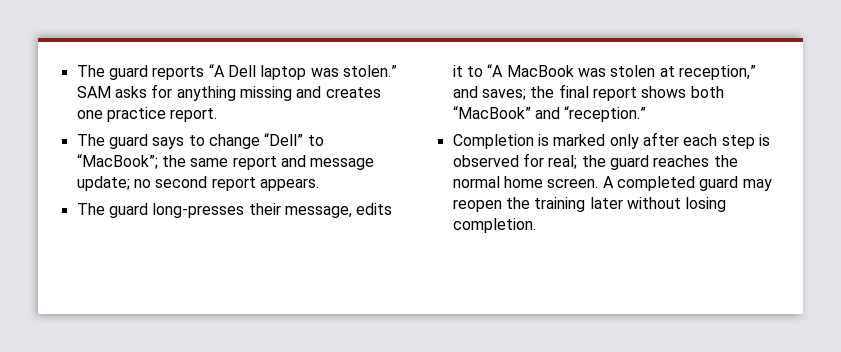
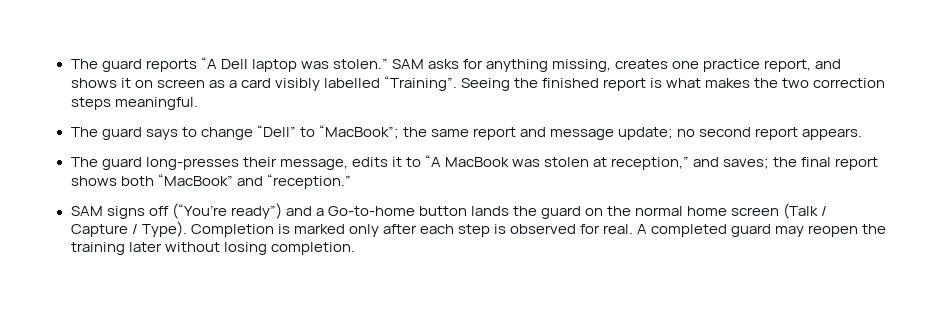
[239,86,322,101] missing and -> [552,59,612,72] missing,
[170,108,218,122] report. -> [764,59,842,72] [70,76,886,91] [70,97,198,110] report, and shows it on screen as a card visibly labelled “Training”. Seeing the finished report is what makes the two correction steps meaningful.
(647, 114) none -> [70,203,828,219] [70,221,187,237] SAM signs off (“You’re ready”) and a Go-to-home button lands the guard on the normal home screen (Talk / Capture / Type).
[548,155,738,170] [452,176,599,188] real; the guard reaches the normal home screen. -> [603,224,634,234] real.

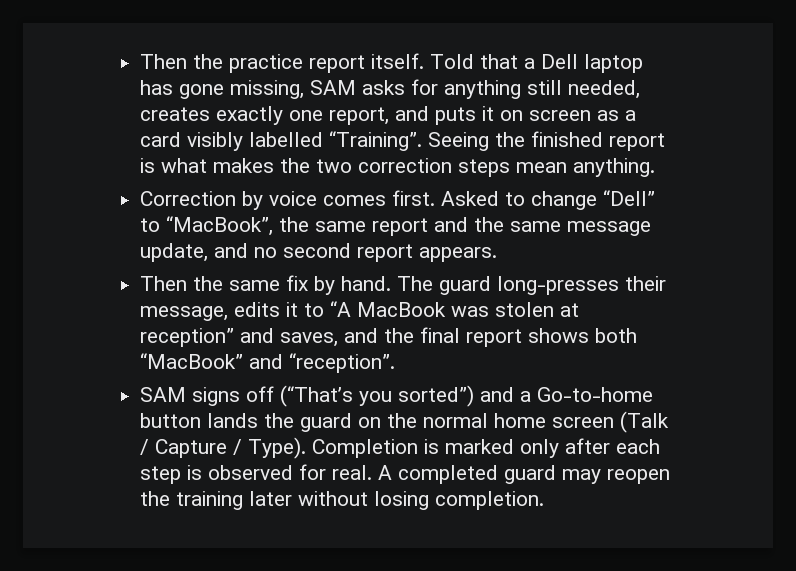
[70,57,761,72] The guard reports “A Dell laptop was stolen.” SAM asks for anything missing, creates one practice -> [140,53,644,73] [140,79,641,99] [140,106,324,125] Then the practice report itself. Told that a Dell laptop has gone missing, SAM asks for anything still needed, creates exactly one
[70,78,117,88] shows -> [435,107,477,125] puts
[114,97,198,110] [70,127,178,140] meaningful. // The guard says -> [516,158,656,177] [140,190,500,210] mean anything. // Correction by voice comes first. Asked
[318,125,399,139] “MacBook”; -> [166,216,274,236] “MacBook”,
[550,127,674,140] message update; -> [474,217,652,236] [140,243,249,262] the same message update, and
(863, 134) none -> [140,275,392,295] Then the same fix by hand.
[611,156,770,170] reception,” and saves; -> [140,328,379,347] reception” and saves, and
[266,174,351,189] “reception.” -> [289,353,396,373] “reception”.
[171,203,282,219] (“You’re ready”) -> [280,385,475,407] (“That’s you sorted”)

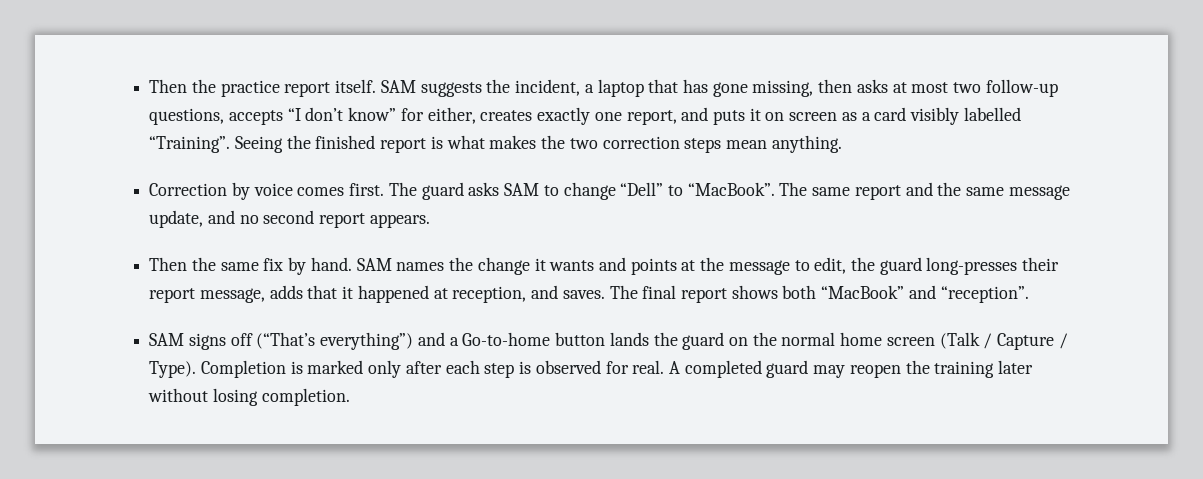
[430,54,644,73] [140,79,641,99] Told that a Dell laptop has gone missing, SAM asks for anything still needed, -> [380,79,1058,97] [149,107,476,125] SAM suggests the incident, a laptop that has gone missing, then asks at most two follow-up questions, accepts “I don’t know” for either,
[441,191,500,206] Asked -> [388,182,540,200] The guard asks SAM
[166,216,310,236] “MacBook”, the -> [687,182,808,196] “MacBook”. The
[397,276,667,295] [140,301,580,321] [140,328,415,347] The guard long-presses their message, edits it to “A MacBook was stolen at reception” and saves, and the -> [356,257,1060,275] [149,285,638,303] SAM names the change it wants and points at the message to edit, the guard long-presses their report message, adds that it happened at reception, and saves. The
[359,385,475,407] you sorted”) -> [320,332,414,350] everything”)

